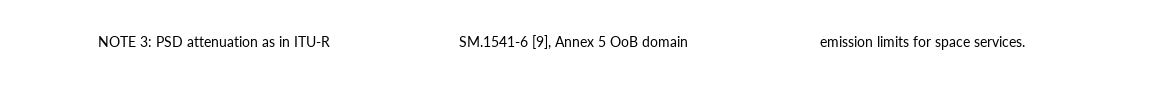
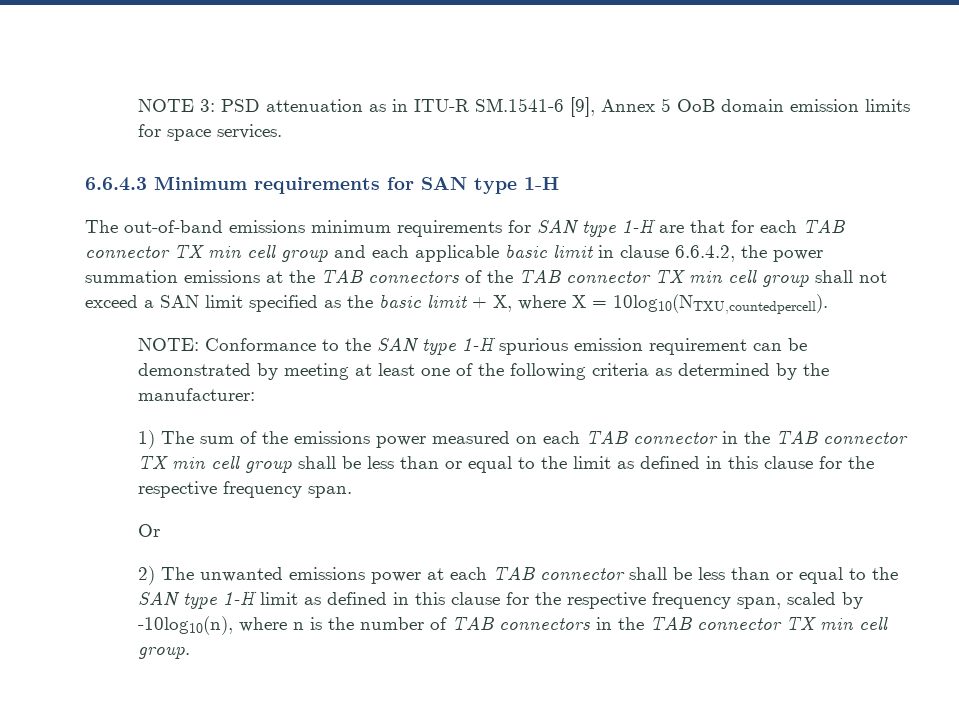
(1026, 41) none -> [85,176,559,194] [85,219,845,237] [85,244,823,262] [85,269,887,287] [85,294,828,314] [137,337,807,355] [137,363,829,380] [137,388,255,401] [137,430,908,449] [137,455,874,473] [137,481,352,498] [137,524,160,537] [137,566,898,585] [137,591,863,609] [137,616,888,635] [137,646,190,659] // 6.6.4.3 Minimum requirements for SAN type 1-H // The out-of-band emissions minimum requirements for SAN type 1-H are that for each TAB connector TX min cell group and each applicable basic limit in clause 6.6.4.2, the power summation emissions at the TAB connectors of the TAB connector TX min cell group shall not exceed a SAN limit specified as the basic limit + X, where X = 10log10(NTXU,countedpercell). // NOTE: Conformance to the SAN type 1-H spurious emission requirement can be demonstrated by meeting at least one of the following criteria as determined by the manufacturer: // 1) The sum of the emissions power measured on each TAB connector in the TAB connector TX min cell group shall be less than or equal to the limit as defined in this clause for the respective frequency span. // Or // 2) The unwanted emissions power at each TAB connector shall be less than or equal to the SAN type 1-H limit as defined in this clause for the respective frequency span, scaled by -10log10(n), where n is the number of TAB connectors in the TAB connector TX min cell group.

